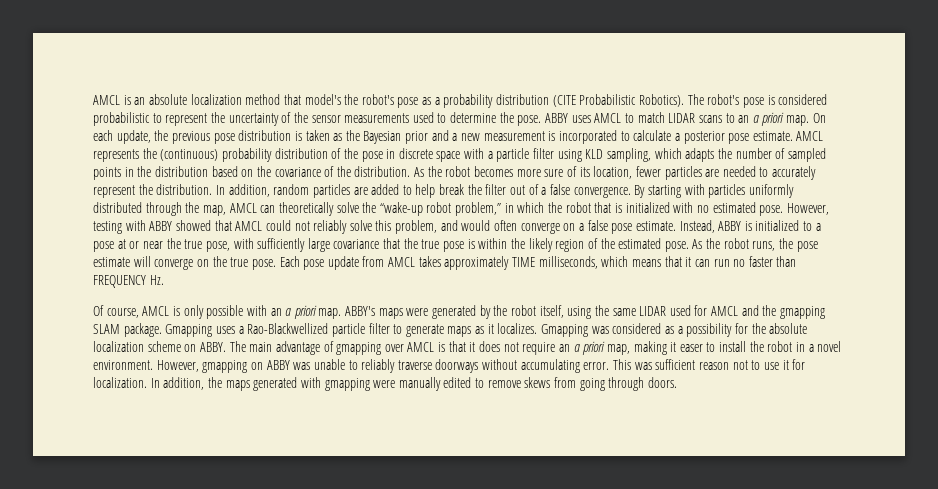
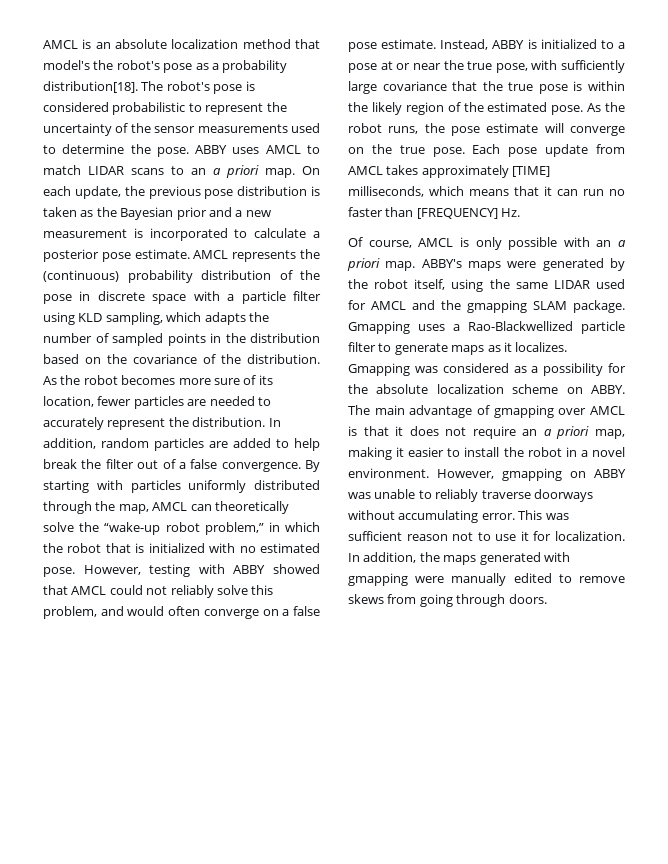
[496,94,684,107] distribution (CITE Probabilistic Robotics). -> [43,81,138,93] distribution[18].
[512,257,536,267] TIME -> [512,166,551,177] [TIME]
[93,275,146,288] FREQUENCY -> [416,208,498,219] [FREQUENCY]
[679,344,703,352] easer -> [408,447,445,457] easier

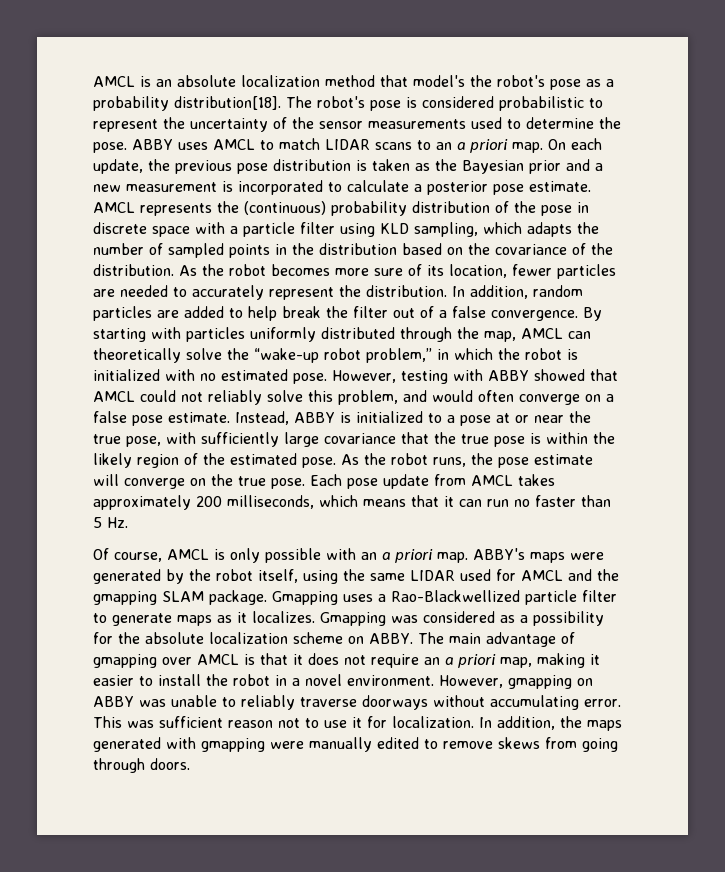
[105,543,131,553] that -> (562, 354) none
[512,166,551,177] [TIME] -> [196,496,222,507] 200
[416,208,498,219] [FREQUENCY] -> [93,517,102,528] 5

